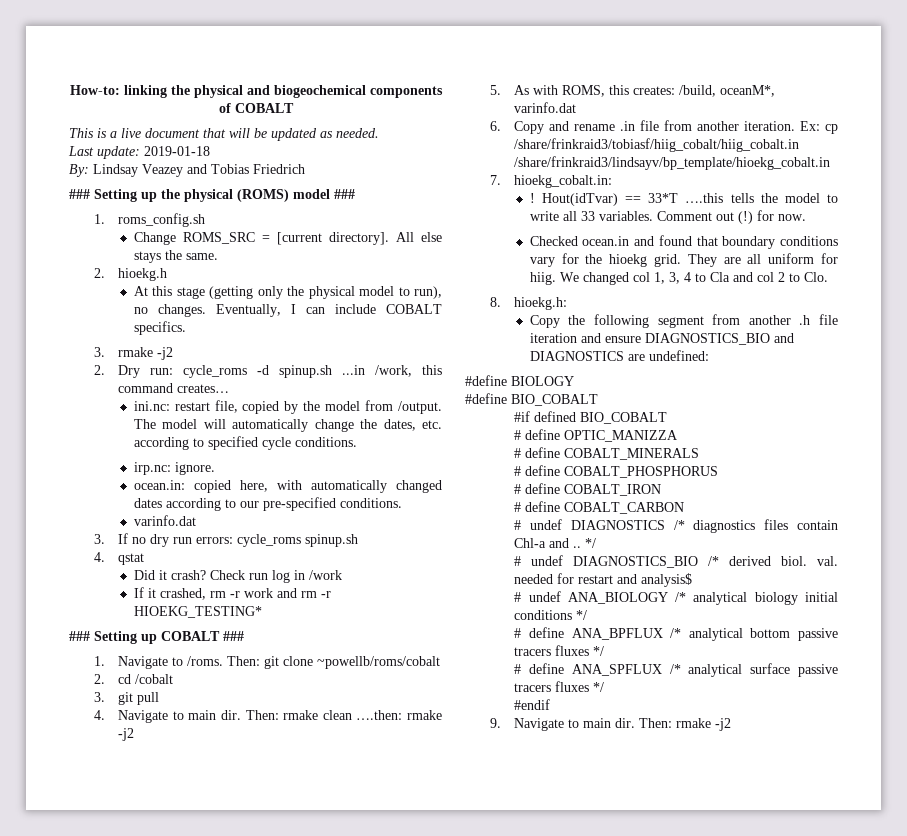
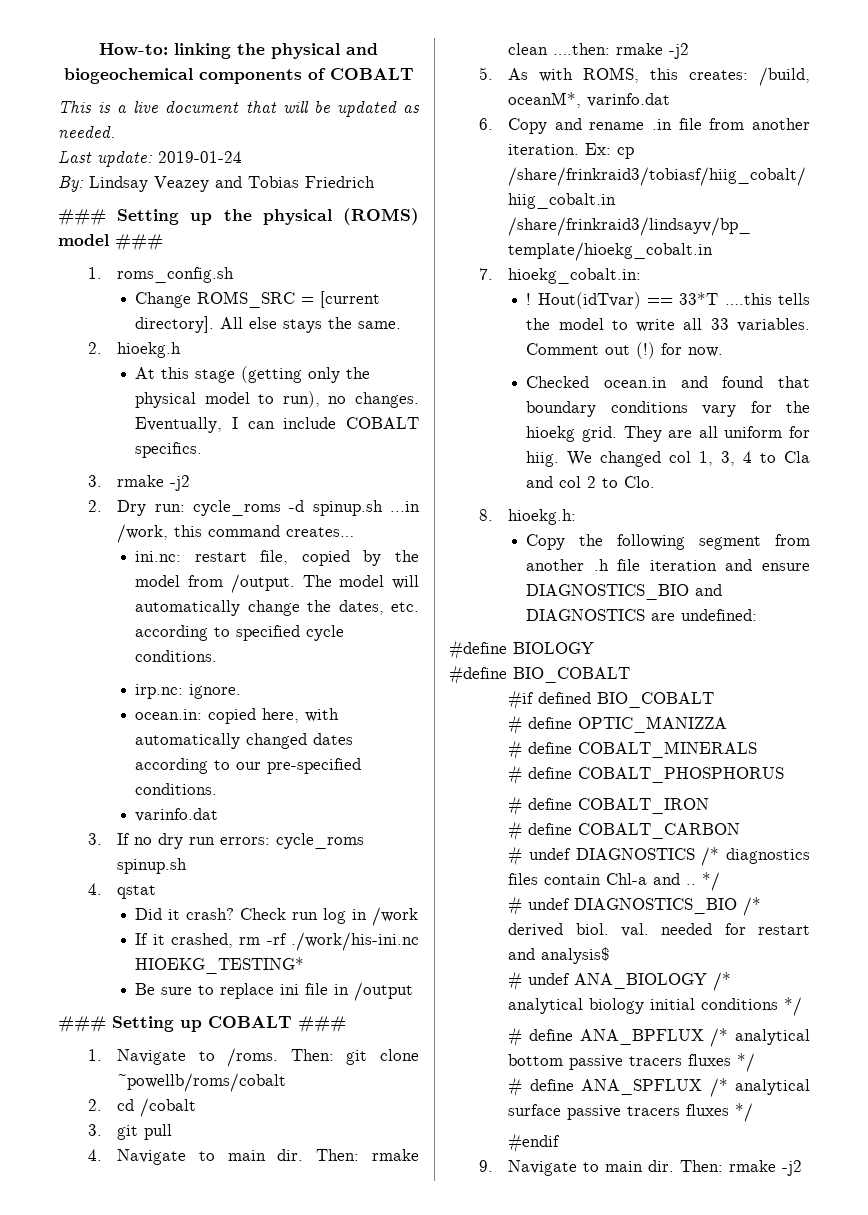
[144,146,210,156] 2019-01-18 -> [158,151,242,163] 2019-01-24
[229,588,331,598] [133,606,262,618] -r work and rm -r HIOEKG_TESTING* -> [266,932,419,951] [135,957,305,974] [135,982,414,1001] -rf ./work/his-ini.nc HIOEKG_TESTING* // Be sure to replace ini file in /output

